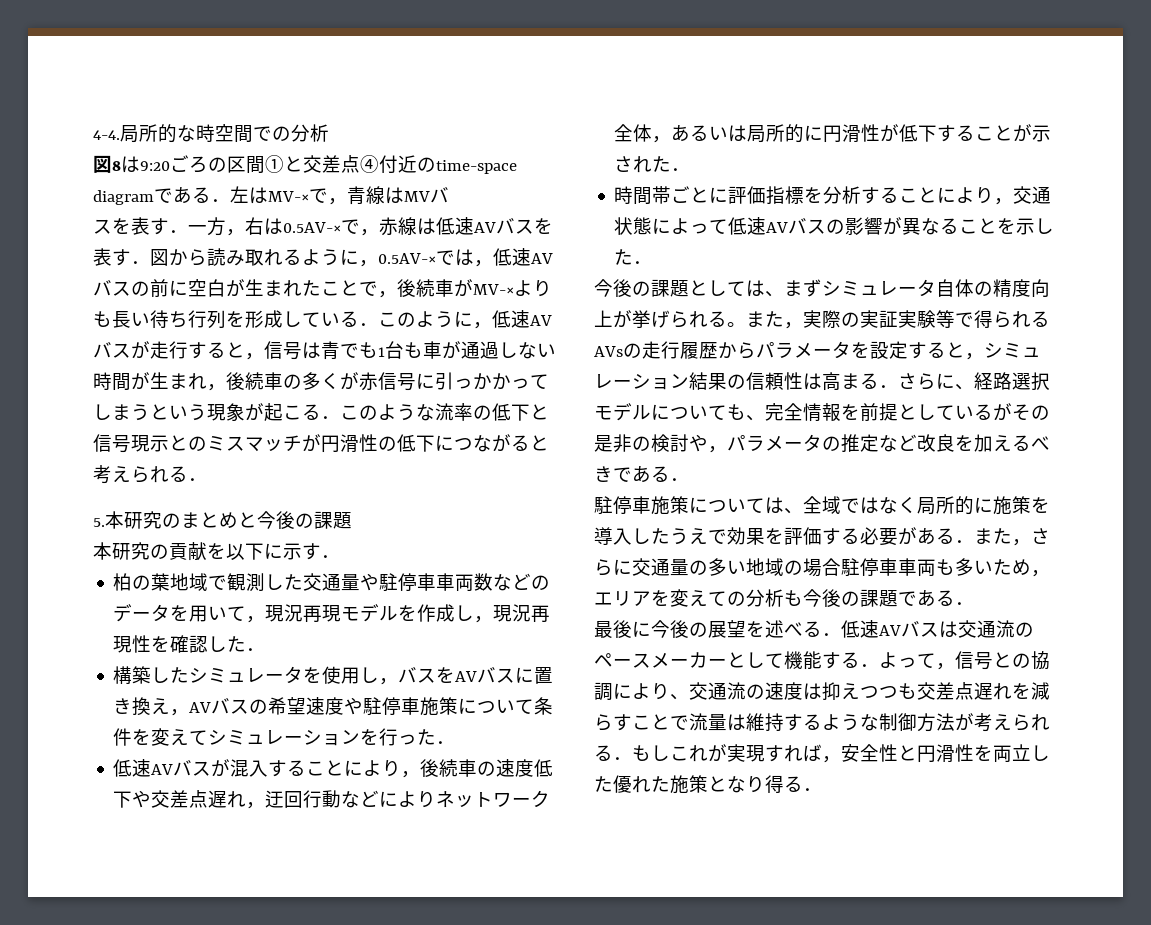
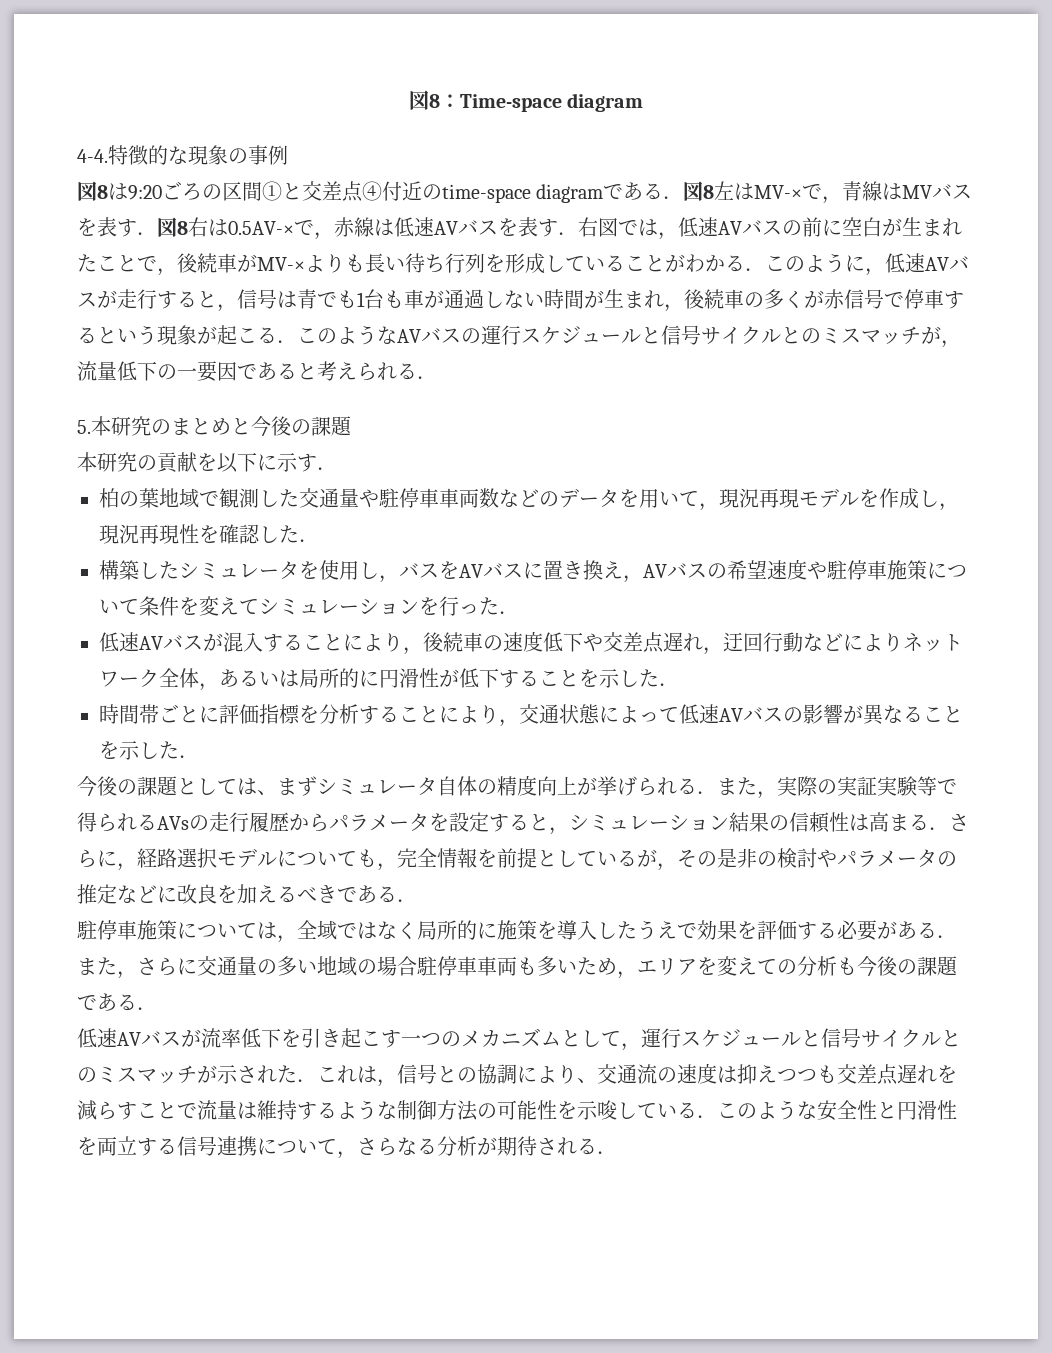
[93,124,329,143] 4-4.局所的な時空間での分析 -> [408,90,644,112] [77,145,288,165] 図8：Time-space diagram // 4-4.特徴的な現象の事例
(230, 200) none -> [683,181,715,201] 図8
[93,217,245,236] // スを表す．一方， -> [952,184,973,199] [77,217,188,237] スを表す．図8
[150,248,436,267] 図から読み取れるように，0.5AV-× -> [578,217,618,237] 右図
(359, 319) none -> [625,254,745,272] ことがわかる
[416,372,549,390] [93,404,150,421] に引っかかってしまう -> [884,289,964,309] [77,327,97,344] で停車する
[435,403,549,421] [93,434,511,453] 流率の低下と信号現示とのミスマッチが円滑性の低下につなが -> [397,325,961,348] [77,361,277,382] AVバスの運行スケジュールと信号サイクルとのミスマッチが，流量低下の一要因であ
[1013,124,1052,142] [614,156,653,173] が示され -> [579,669,639,688] を示し
[727,322,746,327] 。 -> [697,791,717,794] ．
[955,384,974,390] 、 -> [117,863,137,871] ，
[746,415,765,421] 、 -> [377,863,397,871] ，
(1012, 412) none -> [657,863,677,871] ，
[708,446,727,453] ， -> (837, 858) none
(917, 442) none -> [157,886,177,903] に
[784,508,803,514] 、 -> [277,935,297,943] ，
[594,620,1034,638] [594,651,936,670] 最後に今後の展望を述べる．低速AVバスは交通流のペースメーカーとして機能する．よって -> [77,1028,961,1051] [77,1065,377,1084] 低速AVバスが流率低下を引き起こす一つのメカニズムとして，運行スケジュールと信号サイクルとのミスマッチが示された．これは
[955,713,1050,732] [594,744,841,763] が考えられる．もしこれが実現すれば， -> [477,1100,817,1120] の可能性を示唆している．このような
[1031,745,1050,761] [594,775,784,794] した優れた施策となり得 -> [137,1136,577,1159] する信号連携について，さらなる分析が期待され

